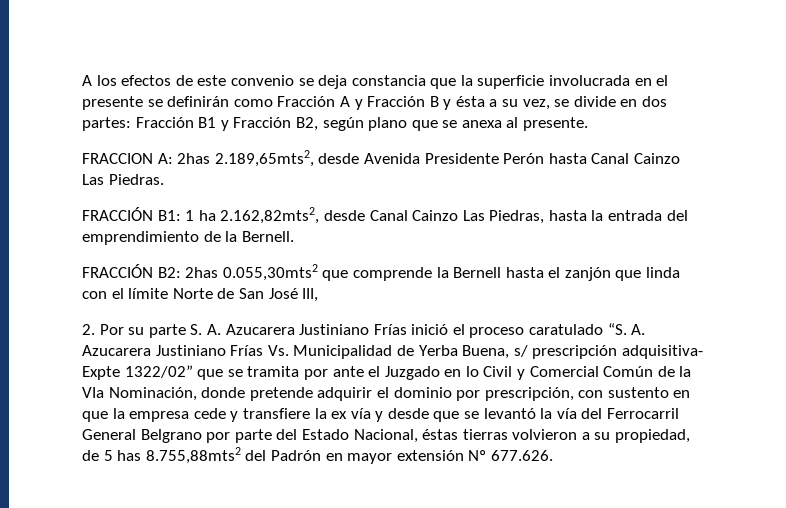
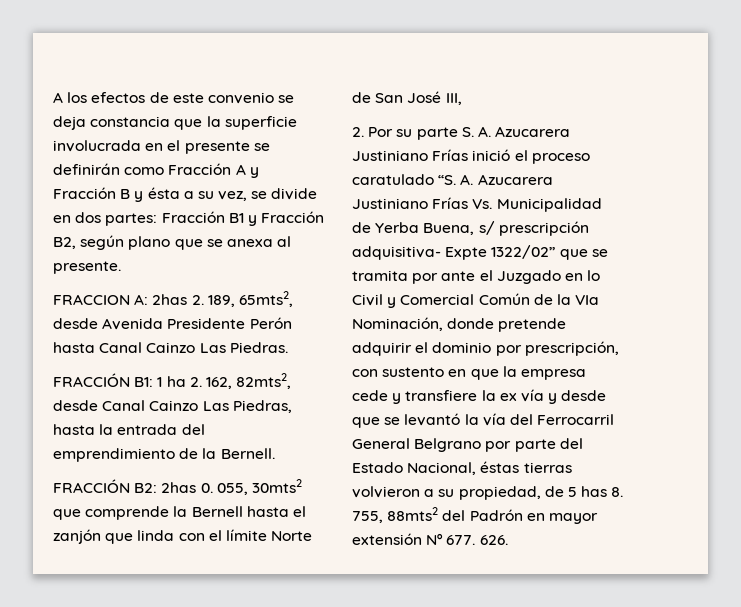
[214,150,314,167] 2.189,65mts2, -> [191,291,293,307] 2. 189, 65mts2,
[220,207,320,224] 2.162,82mts2, -> [189,373,292,389] 2. 162, 82mts2,
[222,264,318,281] 0.055,30mts2 -> [200,479,302,495] 0. 055, 30mts2
[145,447,241,464] 8.755,88mts2 -> [611,487,624,497] [352,507,439,523] 8. 755, 88mts2
[490,450,553,461] 677.626. -> [446,535,508,545] 677. 626.

